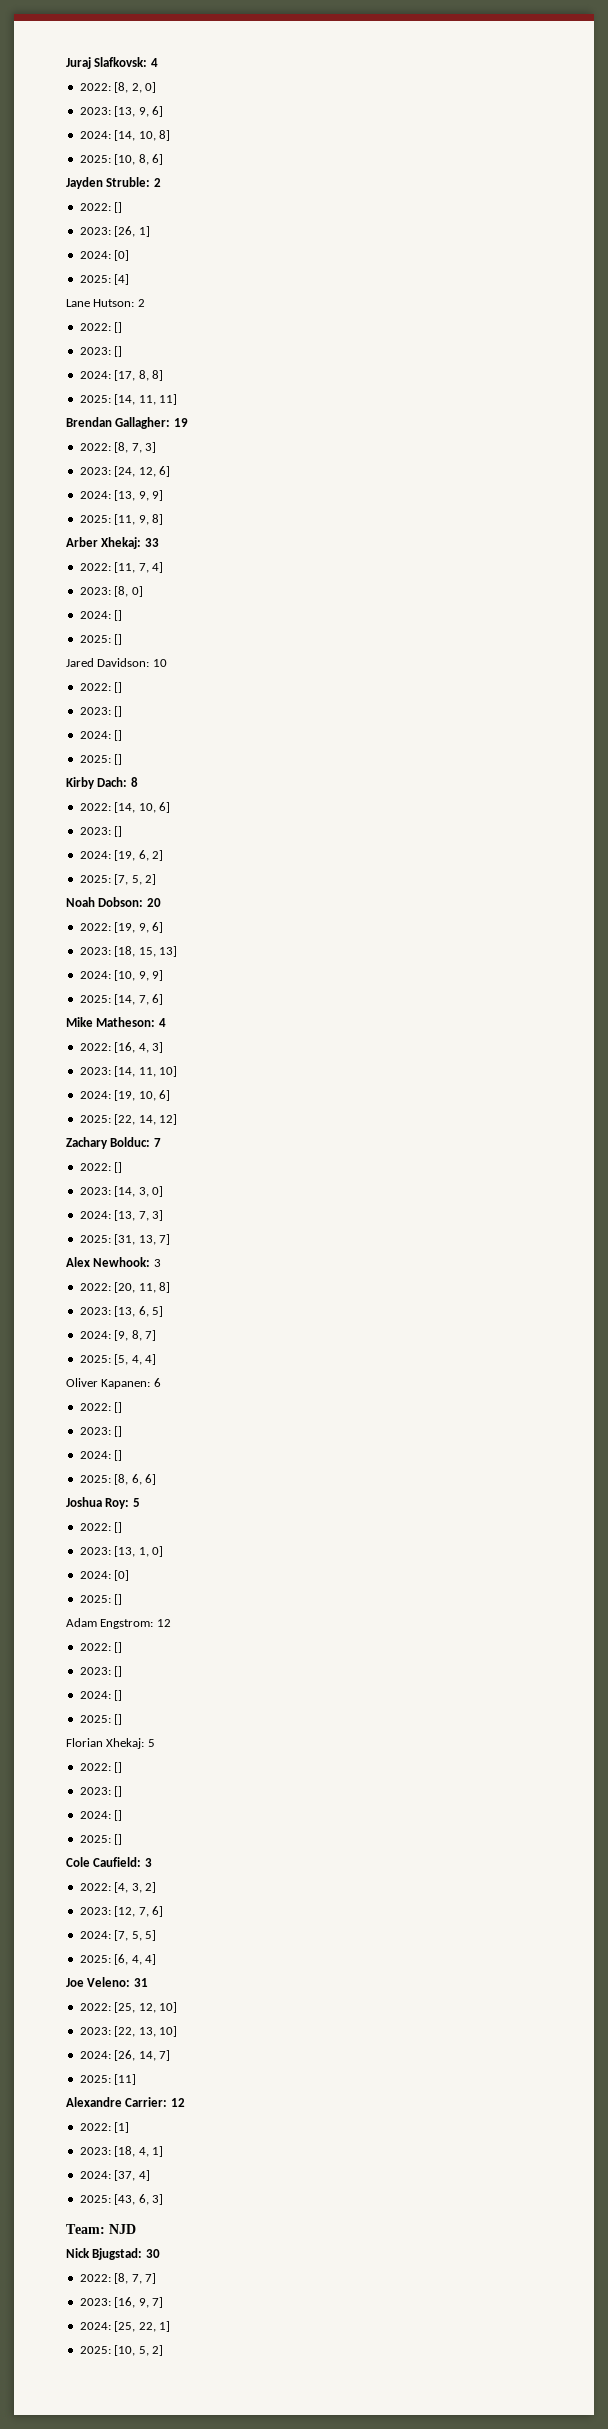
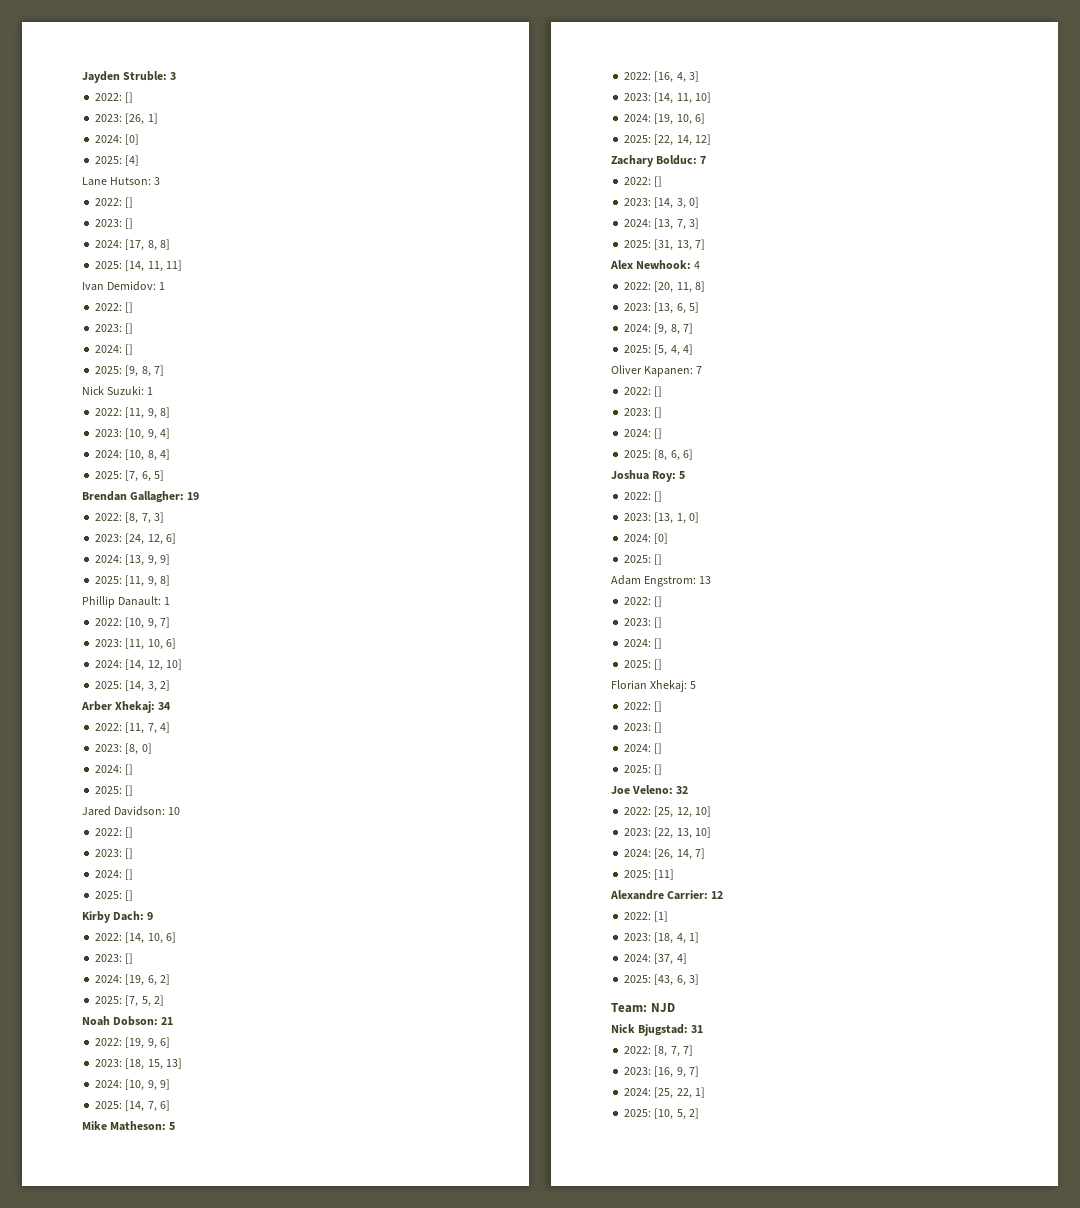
[66,57,158,69] [79,82,156,93] [79,106,163,117] [79,130,170,141] [79,154,163,165] Juraj Slafkovsk: 4 // 2022: [8, 2, 0] // 2023: [13, 9, 6] // 2024: [14, 10, 8] // 2025: [10, 8, 6] // -> (82, 77) none
[153,178,161,187] 2 -> [170,72,177,80] 3
[137,299,145,307] 2 -> [154,177,161,185] 3
(177, 399) none -> [82,281,166,291] [95,302,134,313] [95,323,134,334] [95,344,134,355] [95,365,164,377] [82,386,154,395] [95,407,170,419] [95,428,170,440] [95,449,170,461] [95,470,164,482] // Ivan Demidov: 1 // 2022: [] // 2023: [] // 2024: [] // 2025: [9, 8, 7] // Nick Suzuki: 1 // 2022: [11, 9, 8] // 2023: [10, 9, 4] // 2024: [10, 8, 4] // 2025: [7, 6, 5]
(163, 519) none -> [82,596,171,608] [95,617,170,629] [95,638,176,650] [95,659,182,671] [95,680,170,692] // Phillip Danault: 1 // 2022: [10, 9, 7] // 2023: [11, 10, 6] // 2024: [14, 12, 10] // 2025: [14, 3, 2]
[144,538,159,547] 33 -> [158,702,172,710] 34
[130,777,138,787] 8 -> [147,912,154,920] 9
[146,898,161,907] 20 -> [161,1017,174,1025] 21
[158,1018,166,1027] 4 -> [169,1122,176,1130] 5
[153,1259,161,1267] 3 -> [694,261,701,269] 4
[153,1378,161,1387] 6 -> [696,366,703,374] 7
[156,1619,171,1627] 12 -> [699,576,712,584] 13
[66,1857,152,1867] [79,1882,156,1893] [79,1906,163,1917] [79,1930,156,1941] [79,1954,156,1965] // Cole Caufield: 3 // 2022: [4, 3, 2] // 2023: [12, 7, 6] // 2024: [7, 5, 5] // 2025: [6, 4, 4] -> (663, 769) none
[133,1978,148,1987] 31 -> [676,786,689,794] 32
[145,2249,160,2258] 30 -> [691,1025,704,1033] 31

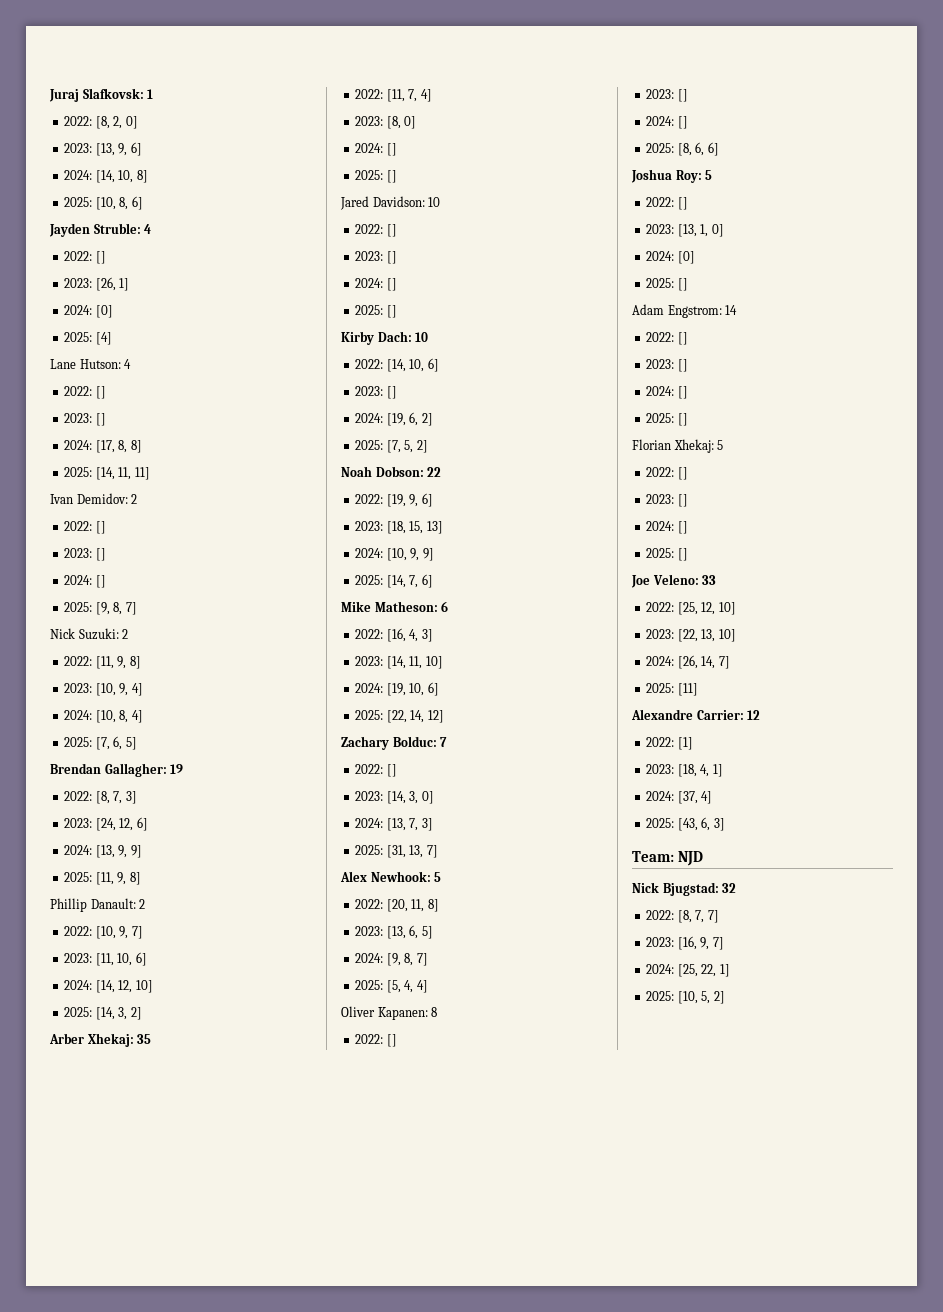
(82, 77) none -> [49,88,154,102] [64,116,138,129] [64,142,142,156] [64,170,148,183] [64,196,143,210] Juraj Slafkovsk: 1 // 2022: [8, 2, 0] // 2023: [13, 9, 6] // 2024: [14, 10, 8] // 2025: [10, 8, 6] //
[170,72,177,80] 3 -> [144,224,152,234] 4
[154,177,161,185] 3 -> [124,359,132,369] 4
[159,282,166,290] 1 -> [131,494,138,504] 2
[147,387,154,395] 1 -> [122,629,129,639] 2
[164,597,171,605] 1 -> [139,899,146,909] 2
[158,702,172,710] 34 -> [137,1034,152,1044] 35
[147,912,154,920] 9 -> [415,332,429,342] 10
[161,1017,174,1025] 21 -> [427,467,442,477] 22
[169,1122,176,1130] 5 -> [441,601,449,612] 6
[694,261,701,269] 4 -> [434,872,442,882] 5
[696,366,703,374] 7 -> [431,1007,438,1017] 8
[699,576,712,584] 13 -> [725,305,738,315] 14
[676,786,689,794] 32 -> [702,575,717,585] 33
[691,1025,704,1033] 31 -> [722,883,737,893] 32

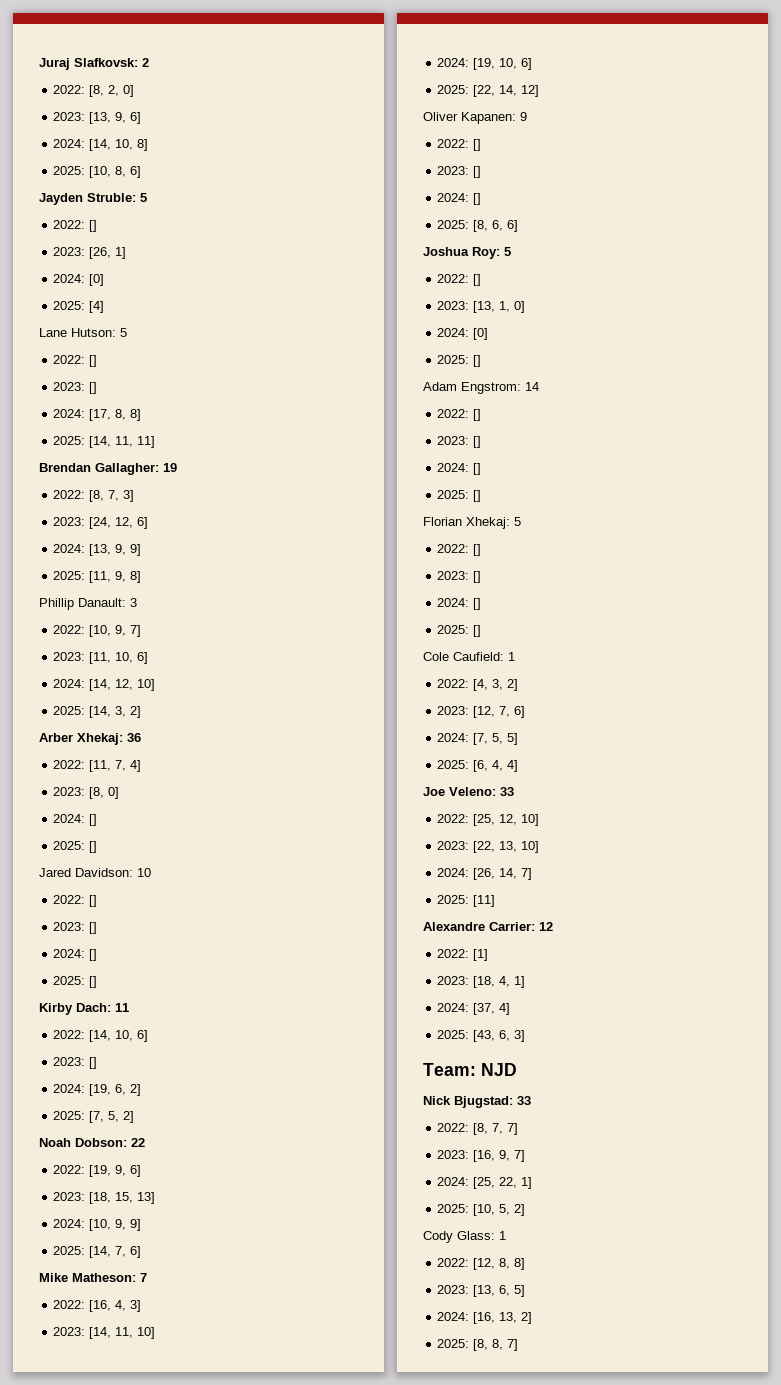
[147,89,154,99] 1 -> [142,58,149,67] 2
[144,224,152,234] 4 -> [140,193,147,202] 5
[124,359,132,369] 4 -> [120,328,127,337] 5
[50,493,138,504] [64,521,106,534] [64,548,106,561] [64,575,106,588] [64,602,137,615] [50,628,129,640] [64,656,141,669] [64,683,143,696] [64,710,143,723] [64,736,137,750] // Ivan Demidov: 2 // 2022: [] // 2023: [] // 2024: [] // 2025: [9, 8, 7] // Nick Suzuki: 2 // 2022: [11, 9, 8] // 2023: [10, 9, 4] // 2024: [10, 8, 4] // 2025: [7, 6, 5] -> (156, 442) none
[139,899,146,909] 2 -> [130,598,137,607] 3
[137,1034,152,1044] 35 -> [127,733,141,742] 36
[415,332,429,342] 10 -> [115,1003,129,1012] 11
[441,601,449,612] 6 -> [140,1273,147,1282] 7
[341,736,448,750] [355,764,397,777] [355,791,434,804] [355,818,433,831] [355,845,438,858] [340,871,442,882] [355,899,439,912] [355,925,433,939] [355,953,428,966] [355,980,428,993] // Zachary Bolduc: 7 // 2022: [] // 2023: [14, 3, 0] // 2024: [13, 7, 3] // 2025: [31, 13, 7] // Alex Newhook: 5 // 2022: [20, 11, 8] // 2023: [13, 6, 5] // 2024: [9, 8, 7] // 2025: [5, 4, 4] -> (540, 91) none
[431,1007,438,1017] 8 -> [520,112,527,121] 9
(688, 554) none -> [423,652,515,661] [437,679,519,691] [437,706,526,718] [437,733,519,745] [437,760,519,772] // Cole Caufield: 1 // 2022: [4, 3, 2] // 2023: [12, 7, 6] // 2024: [7, 5, 5] // 2025: [6, 4, 4]
[722,883,737,893] 32 -> [517,1096,531,1105] 33
(725, 997) none -> [423,1231,506,1243] [437,1258,526,1270] [437,1285,526,1297] [437,1312,533,1324] [437,1339,519,1351] // Cody Glass: 1 // 2022: [12, 8, 8] // 2023: [13, 6, 5] // 2024: [16, 13, 2] // 2025: [8, 8, 7]

